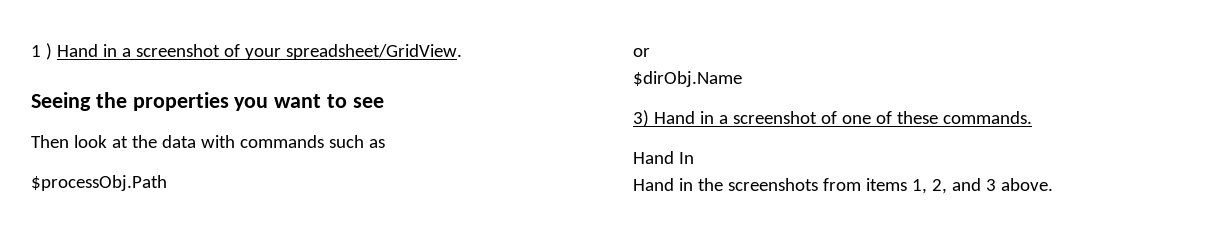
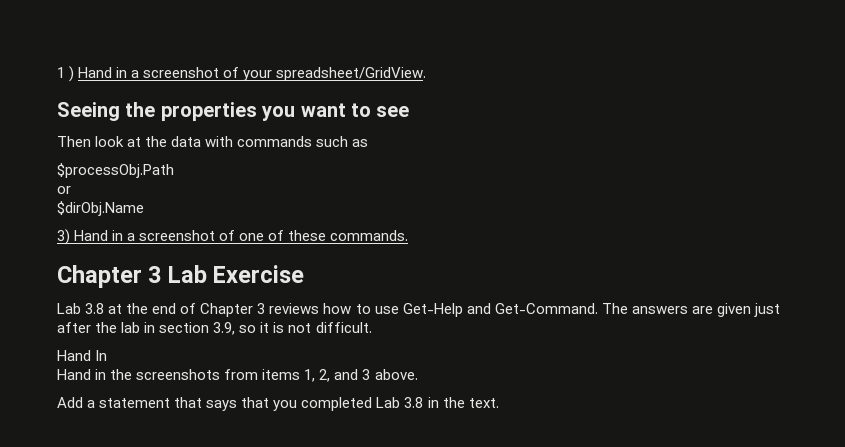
(1032, 117) none -> [57,265,305,288] [57,303,780,317] [57,322,372,335] // Chapter 3 Lab Exercise // Lab 3.8 at the end of Chapter 3 reviews how to use Get-Help and Get-Command. The answers are given just after the lab in section 3.9, so it is not difficult.
(1053, 184) none -> [57,397,499,411] // Add a statement that says that you completed Lab 3.8 in the text.

